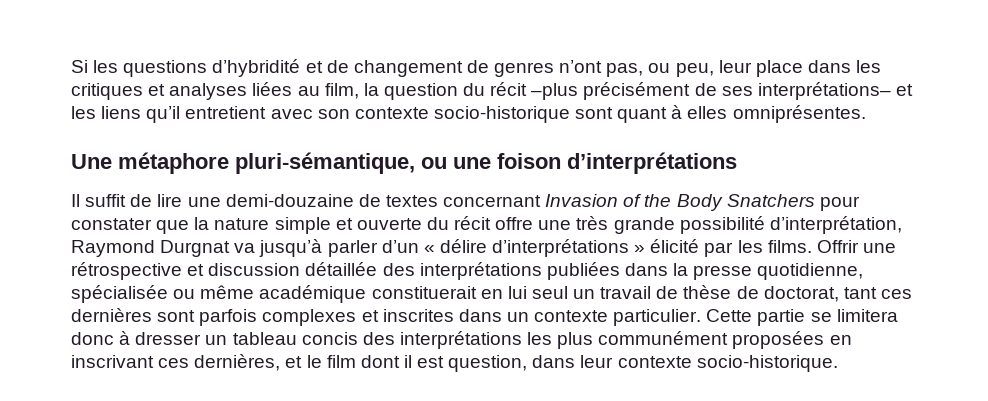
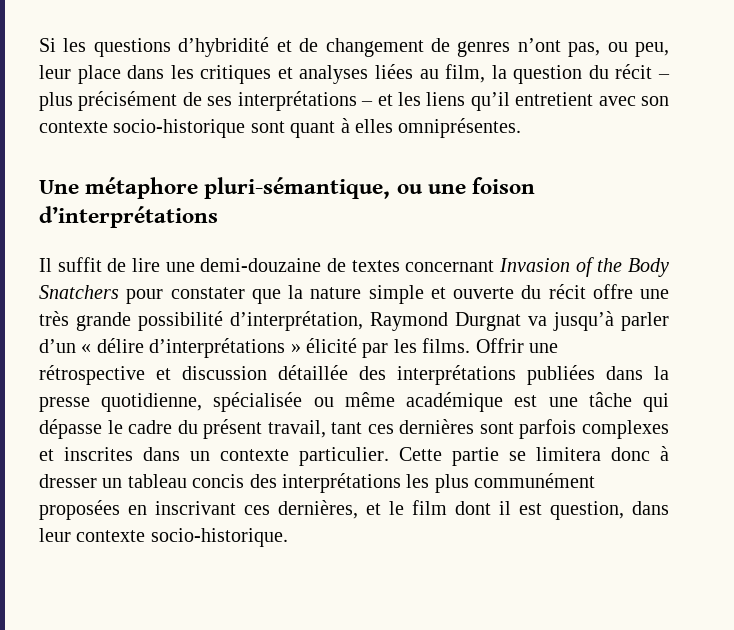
[531,83,579,100] –plus -> [657,74,670,79] [39,92,73,111] – plus
[757,82,891,100] interprétations– -> [237,91,374,111] interprétations –
[371,285,839,302] constituerait en lui seul un travail de thèse de doctorat, -> [514,392,669,412] [39,419,326,439] est une tâche qui dépasse le cadre du présent travail,

